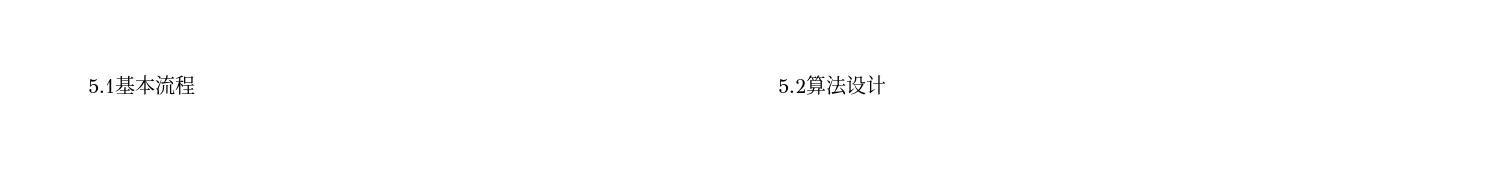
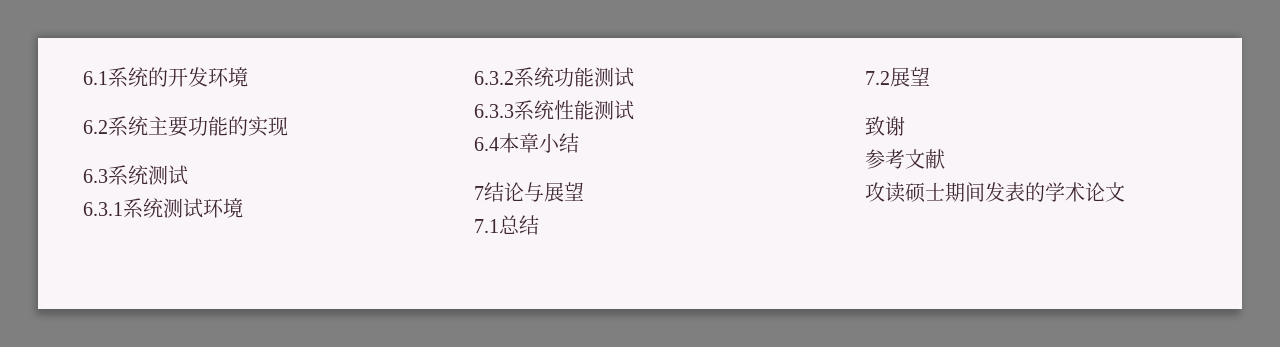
[88,75,195,95] [778,75,886,96] 5.1基本流程 // 5.2算法设计 -> [83,67,248,87] [83,116,288,137] [83,165,188,185] [83,198,243,218] [474,67,634,87] [474,100,634,120] [474,133,579,153] [474,182,584,202] [474,215,539,235] [865,67,930,87] [865,116,905,136] [865,149,945,169] [865,182,1125,203] 6.1系统的开发环境 // 6.2系统主要功能的实现 // 6.3系统测试 // 6.3.1系统测试环境 // 6.3.2系统功能测试 // 6.3.3系统性能测试 // 6.4本章小结 // 7结论与展望 // 7.1总结 // 7.2展望 // 致谢 // 参考文献 // 攻读硕士期间发表的学术论文

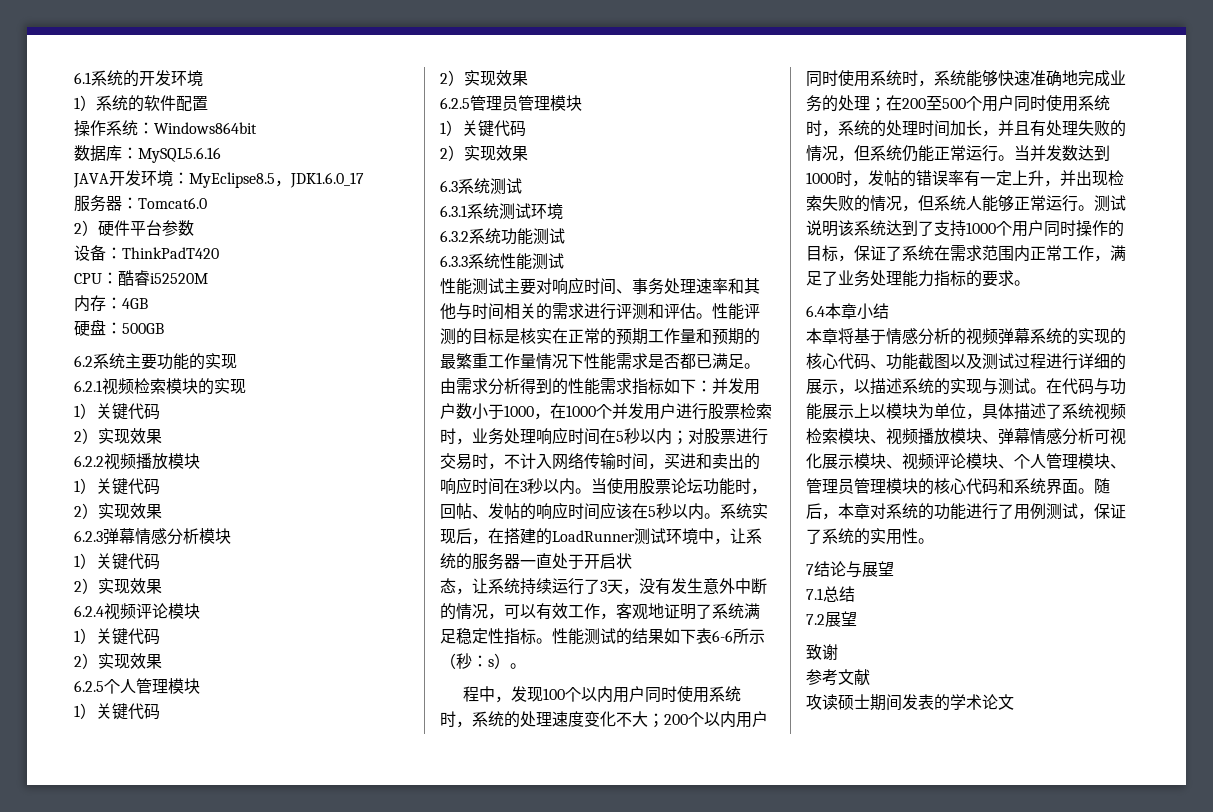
(248, 77) none -> [74,95,208,112] [74,120,257,137] [74,145,221,163] [73,170,364,188] [74,195,207,212] [74,220,194,236] [74,245,219,261] [74,270,208,286] [74,295,148,312] [74,319,164,336] // 1）系统的软件配置 // 操作系统：Windows864bit // 数据库：MySQL5.6.16 // JAVA开发环境：MyEclipse8.5，JDK1.6.0_17 // 服务器：Tomcat6.0 // 2）硬件平台参数 // 设备：ThinkPadT420 // CPU：酷睿i52520M // 内存：4GB // 硬盘：500GB
(288, 126) none -> [74,378,246,395] [74,403,160,420] [74,428,162,444] [74,453,200,470] [74,478,160,495] [74,503,162,519] [74,528,231,545] [74,553,160,570] [74,578,162,594] [74,603,200,620] [74,628,160,645] [74,653,162,669] [74,678,200,694] [74,703,160,720] [440,70,528,86] [440,95,582,111] [440,120,526,137] [440,145,528,161] // 6.2.1视频检索模块的实现 // 1）关键代码 // 2）实现效果 // 6.2.2视频播放模块 // 1）关键代码 // 2）实现效果 // 6.2.3弹幕情感分析模块 // 1）关键代码 // 2）实现效果 // 6.2.4视频评论模块 // 1）关键代码 // 2）实现效果 // 6.2.5个人管理模块 // 1）关键代码 // 2）实现效果 // 6.2.5管理员管理模块 // 1）关键代码 // 2）实现效果
[474,133,579,153] 6.4本章小结 -> [440,277,760,295] [440,303,760,320] [440,328,760,345] [440,353,760,370] [440,378,760,395] [440,403,772,420] [440,427,768,445] [440,452,760,470] [440,477,767,495] [440,502,768,520] [440,528,762,545] [440,553,632,570] [440,578,767,595] [440,603,760,620] [440,628,765,645] [440,653,526,669] [463,686,742,703] [440,711,768,728] [806,70,1126,87] [806,95,1110,112] [806,120,1126,137] [806,145,1110,162] [806,170,1124,187] [806,195,1126,212] [806,220,1124,237] [806,245,1126,262] [806,270,1030,287] [806,303,889,320] [806,328,1126,345] [806,353,1126,370] [806,378,1126,395] [806,403,1126,420] [806,428,1126,445] [806,453,1126,470] [806,478,1110,495] [806,503,1126,520] [806,528,934,545] 性能测试主要对响应时间、事务处理速率和其他与时间相关的需求进行评测和评估。性能评测的目标是核实在正常的预期工作量和预期的最繁重工作量情况下性能需求是否都已满足。由需求分析得到的性能需求指标如下：并发用户数小于1000，在1000个并发用户进行股票检索时，业务处理响应时间在5秒以内；对股票进行交易时，不计入网络传输时间，买进和卖出的响应时间在3秒以内。当使用股票论坛功能时，回帖、发帖的响应时间应该在5秒以内。系统实现后，在搭建的LoadRunner测试环境中，让系统的服务器一直处于开启状 // 态，让系统持续运行了3天，没有发生意外中断的情况，可以有效工作，客观地证明了系统满足稳定性指标。性能测试的结果如下表6-6所示（秒：s）。 // 程中，发现100个以内用户同时使用系统时，系统的处理速度变化不大；200个以内用户同时使用系统时，系统能够快速准确地完成业务的处理；在200至500个用户同时使用系统时，系统的处理时间加长，并且有处理失败的情况，但系统仍能正常运行。当并发数达到1000时，发帖的错误率有一定上升，并出现检索失败的情况，但系统人能够正常运行。测试说明该系统达到了支持1000个用户同时操作的目标，保证了系统在需求范围内正常工作，满足了业务处理能力指标的要求。 // 6.4本章小结 // 本章将基于情感分析的视频弹幕系统的实现的核心代码、功能截图以及测试过程进行详细的展示，以描述系统的实现与测试。在代码与功能展示上以模块为单位，具体描述了系统视频检索模块、视频播放模块、弹幕情感分析可视化展示模块、视频评论模块、个人管理模块、管理员管理模块的核心代码和系统界面。随后，本章对系统的功能进行了用例测试，保证了系统的实用性。

